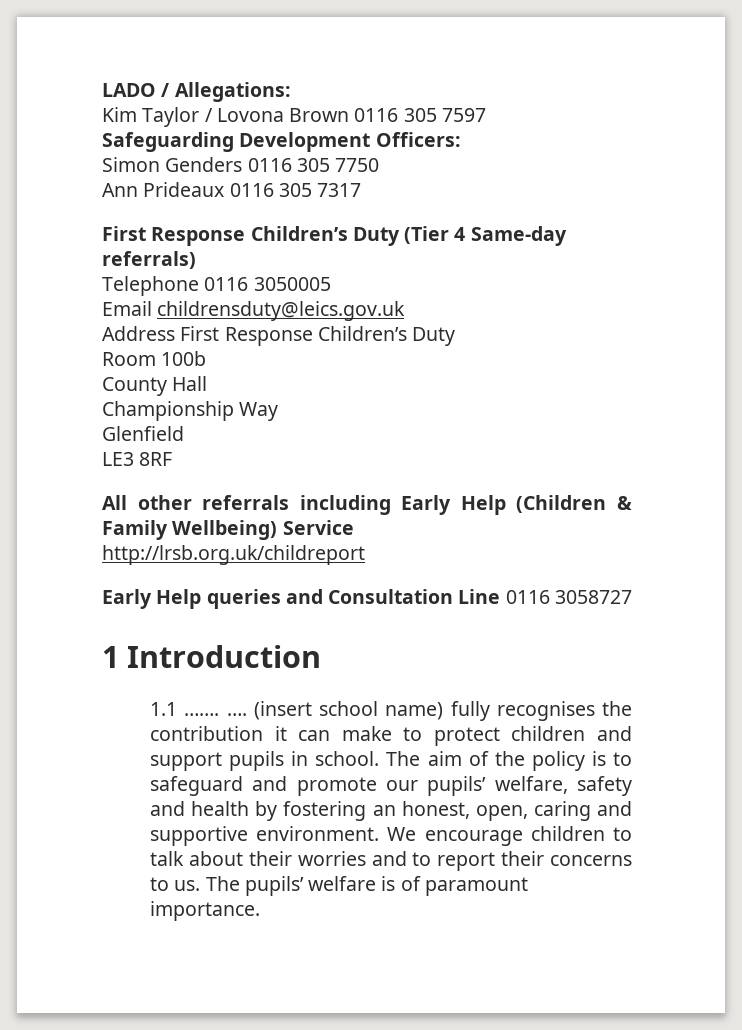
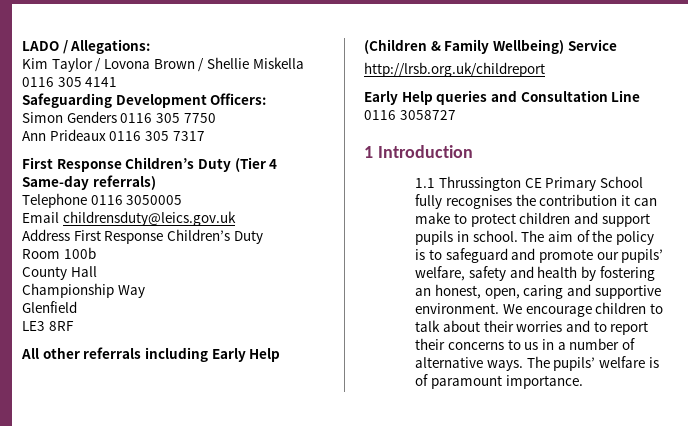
[354,108,486,122] 0116 305 7597 -> [198,57,304,72] [22,77,118,87] / Shellie Miskella 0116 305 4141
[184,701,444,720] ……. …. (insert school name) -> [438,176,643,191] Thrussington CE Primary School
[174,880,201,891] us. -> [524,338,635,350] [415,357,523,371] us in a number of alternative ways.

